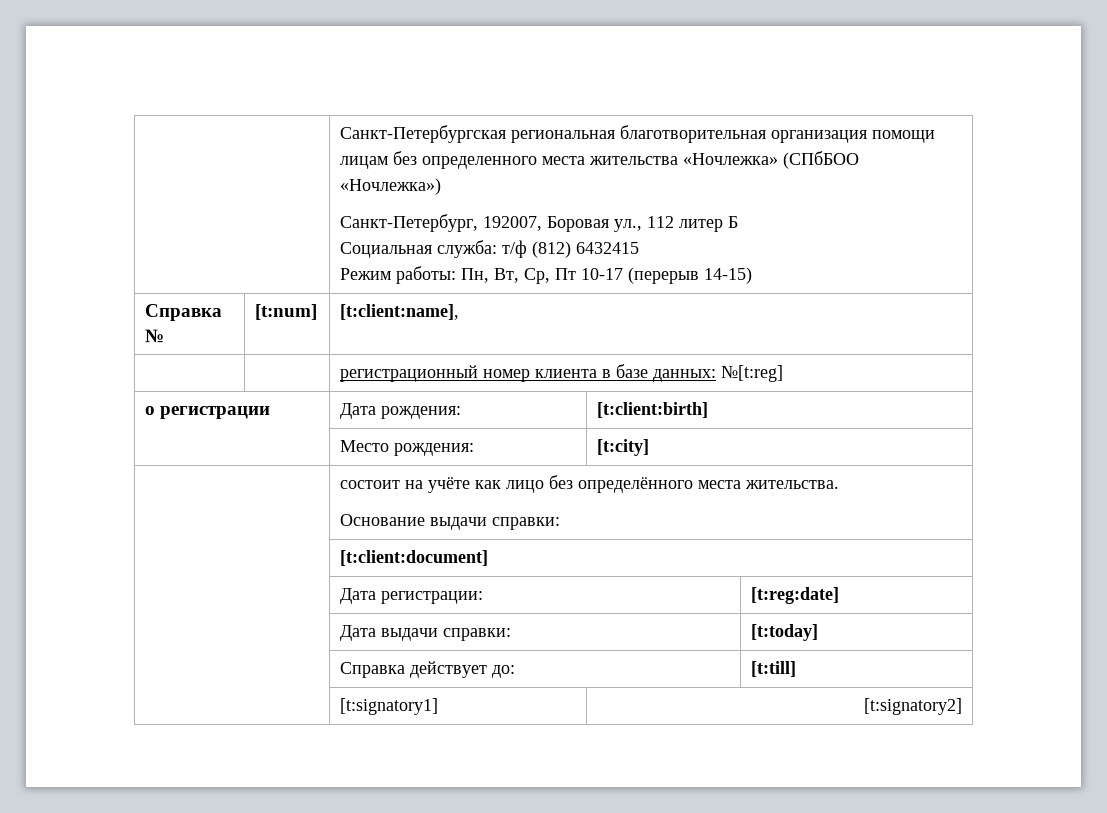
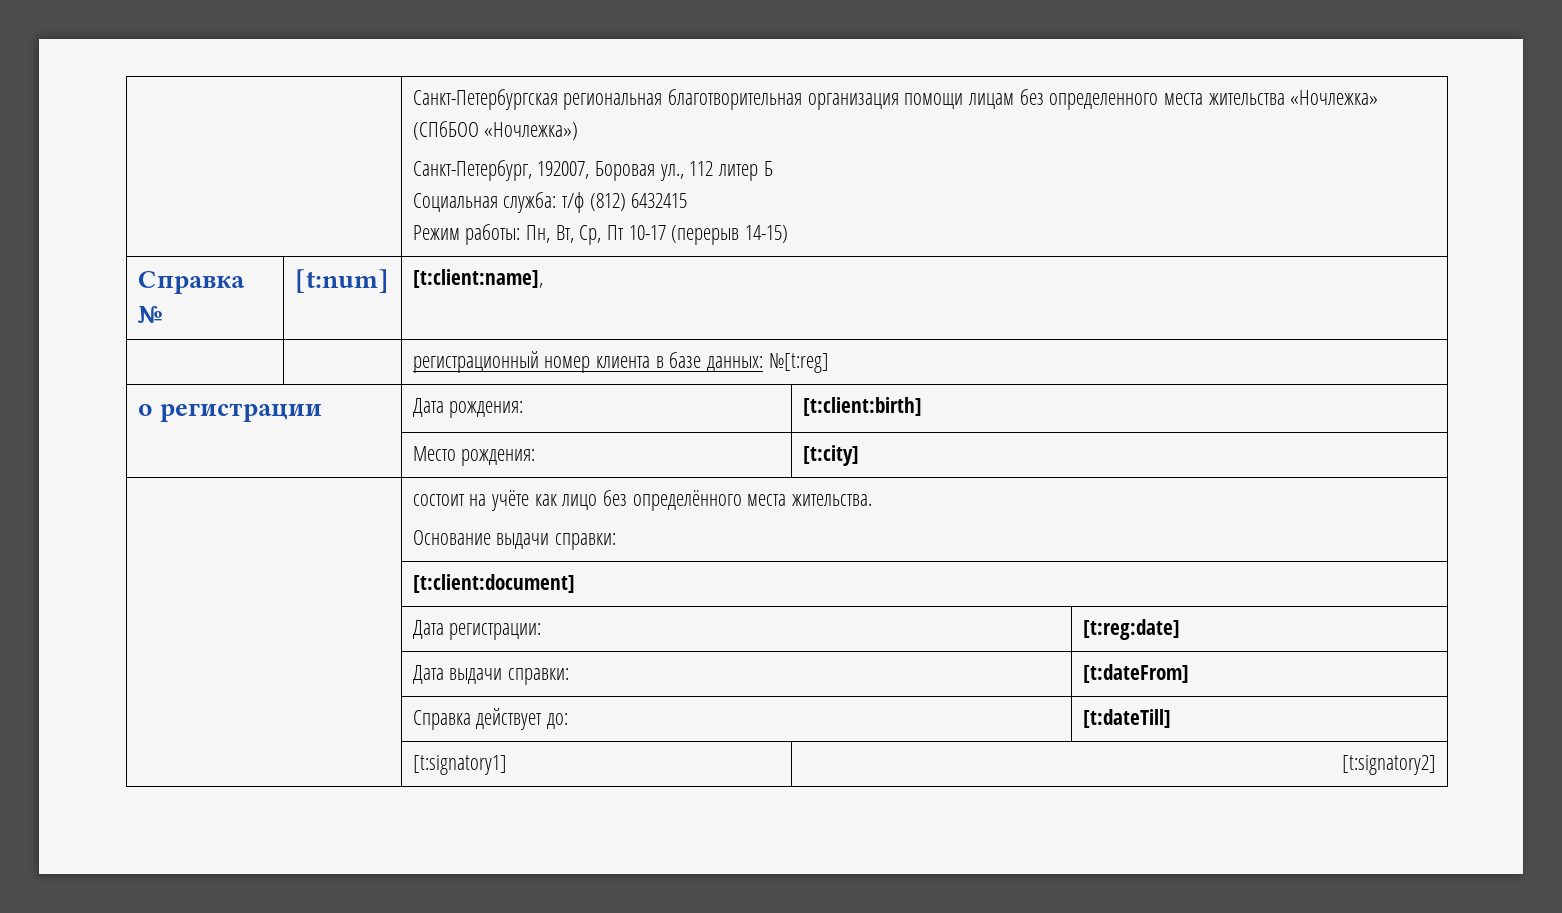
[751,624,819,641] [t:today] -> [1082,664,1189,683] [t:dateFrom]
[751,661,797,677] [t:till] -> [1082,709,1171,728] [t:dateTill]

